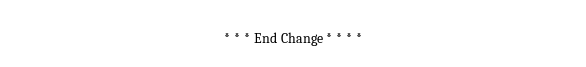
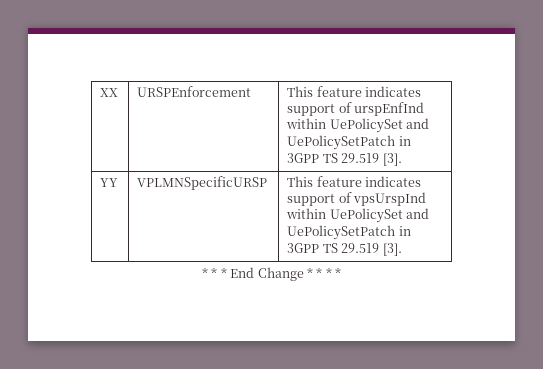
(224, 38) none -> [100,88,119,97] [137,86,252,97] [287,86,422,97] [287,102,425,116] [286,118,430,133] [287,135,411,150] [287,153,402,166] [100,178,119,187] [137,176,268,190] [287,176,422,187] [287,192,427,206] [286,208,430,223] [287,225,411,240] [287,243,402,256] XX | URSPEnforcement | This feature indicates support of urspEnfInd within UePolicySet and UePolicySetPatch in 3GPP TS 29.519 [3]. // YY | VPLMNSpecificURSP | This feature indicates support of vpsUrspInd within UePolicySet and UePolicySetPatch in 3GPP TS 29.519 [3]. //

